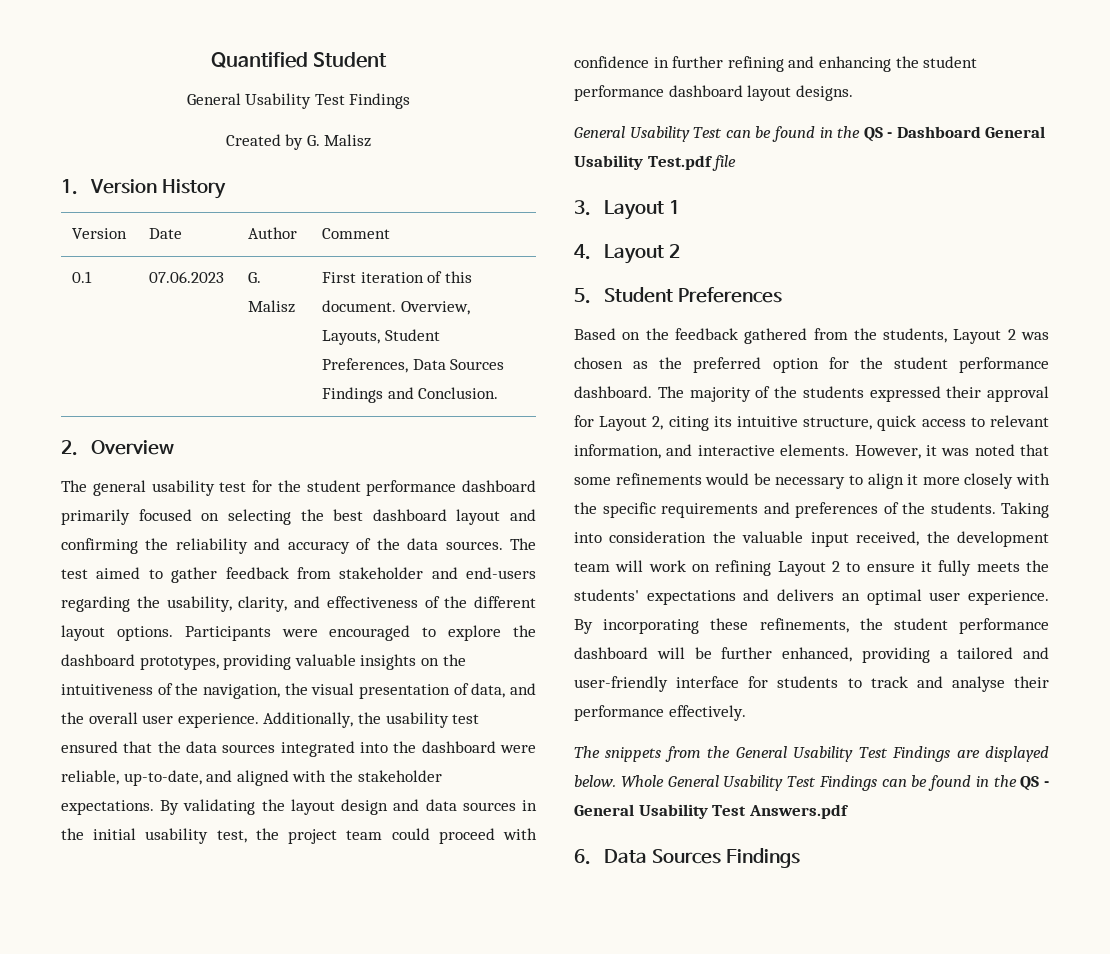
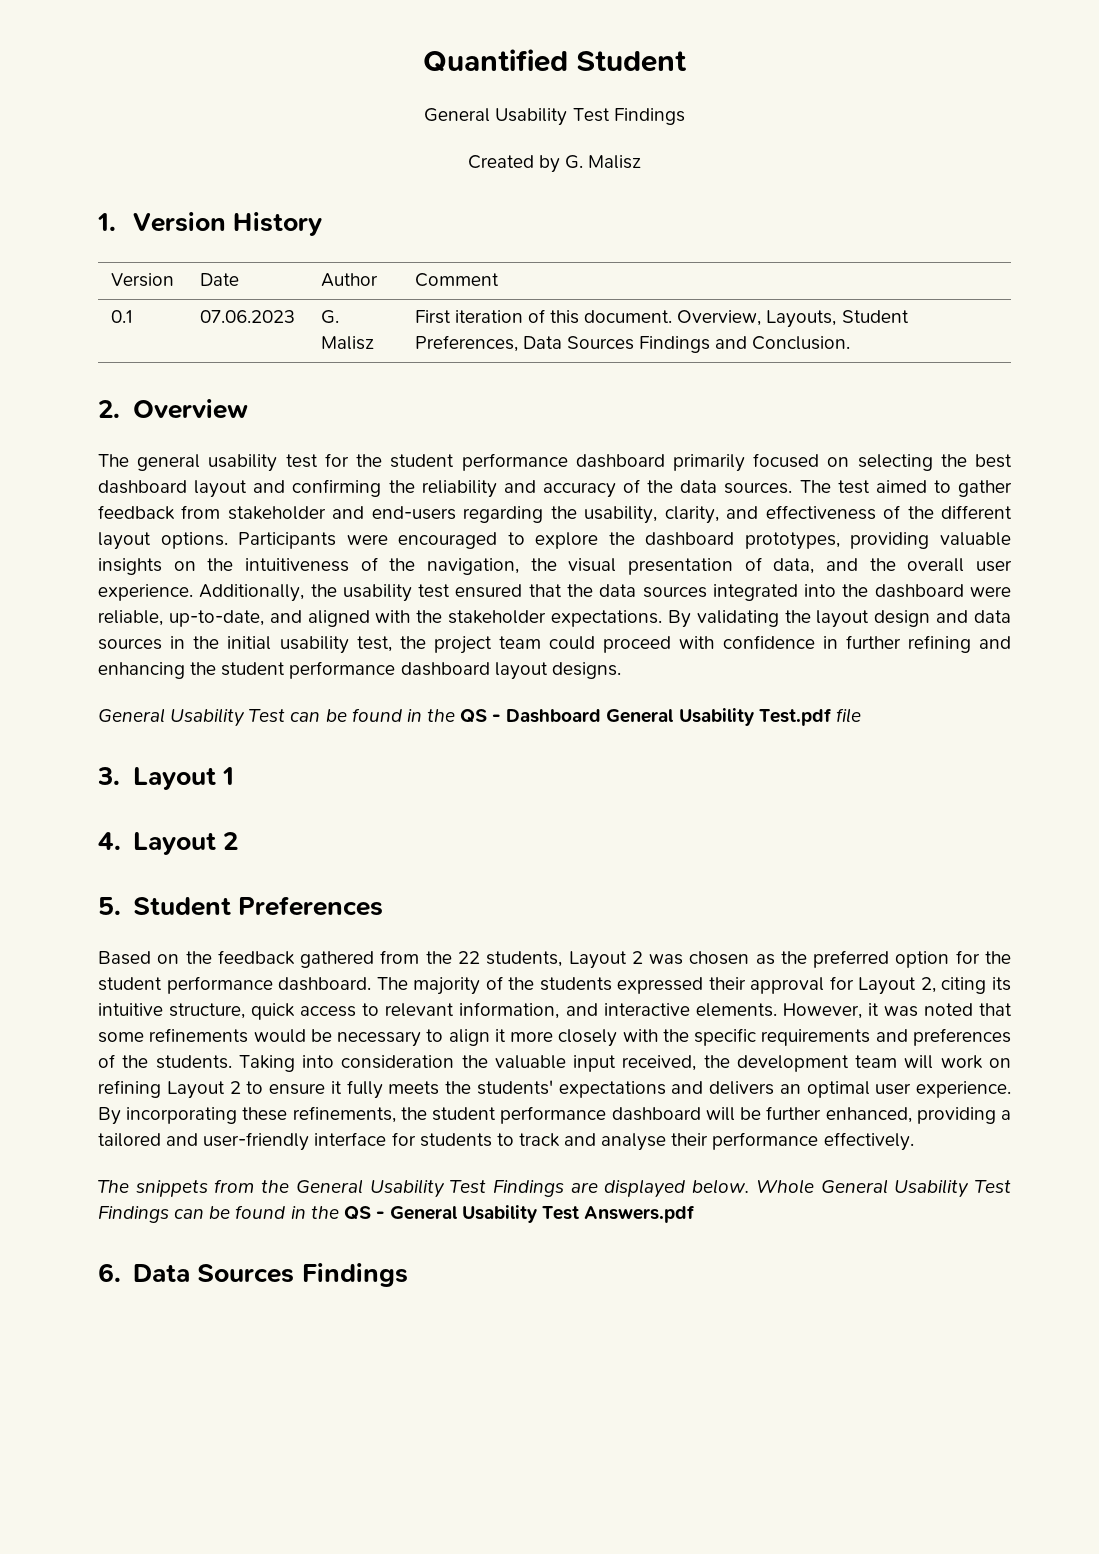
(877, 334) none -> [457,951,480,964] 22

